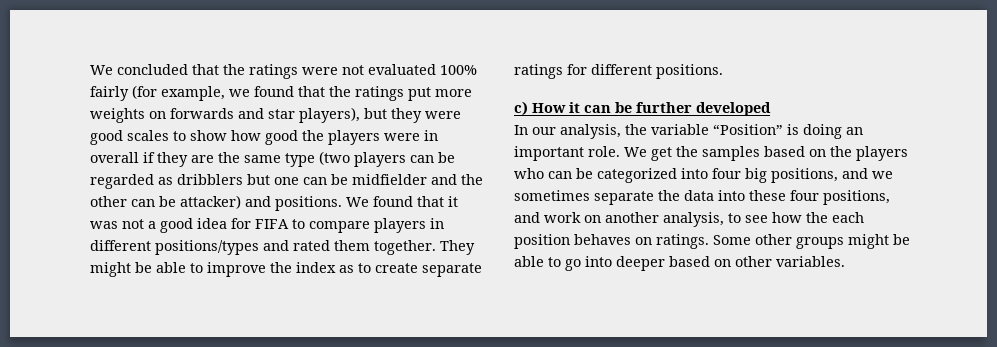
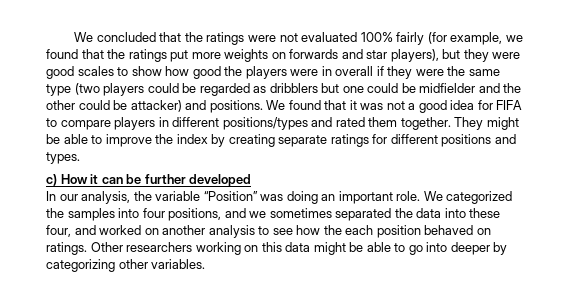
[191,155,214,163] are -> [415,69,444,76] were
[410,155,434,163] can -> [147,83,179,93] could
[303,177,327,185] can -> [367,83,399,93] could
[131,199,155,207] can -> [78,100,110,110] could
[339,263,418,273] as to create -> [211,134,275,147] by creating
[656,64,723,79] positions. -> [441,134,516,147] [46,152,80,164] positions and types.
[787,124,799,135] is -> [260,194,284,201] was
[651,147,672,161] get -> [446,191,513,204] categorized
[764,146,908,161] [514,168,677,183] based on the players who can be categorized -> (115, 214) none
[745,168,767,183] big -> (165, 213) none
[594,191,654,205] separate -> [335,208,392,221] separated
[790,190,890,205] [514,212,581,223] four positions, and work -> [46,225,142,237] four, and worked
[663,212,724,227] analysis, -> [208,225,255,238] analysis
[574,234,631,245] behaves -> [424,225,474,235] behaved
[713,234,844,249] Some other groups -> [90,242,311,255] Other researchers working on this data
[669,256,731,267] based on -> [493,242,508,255] [46,259,115,272] by categorizing

